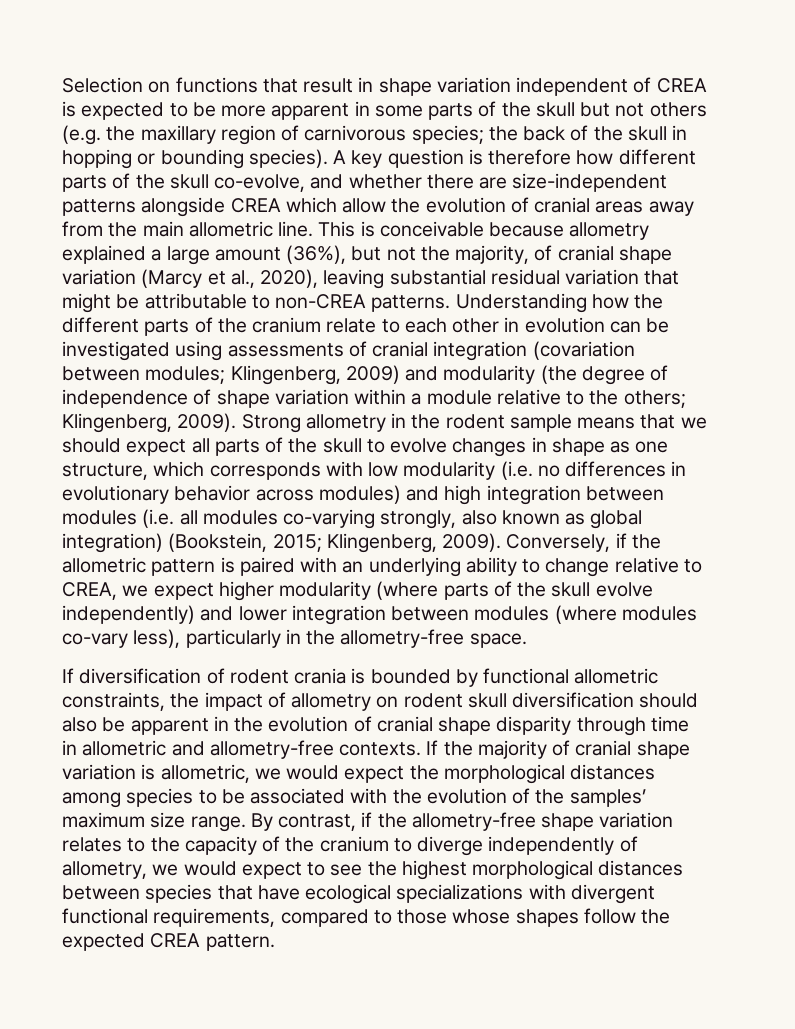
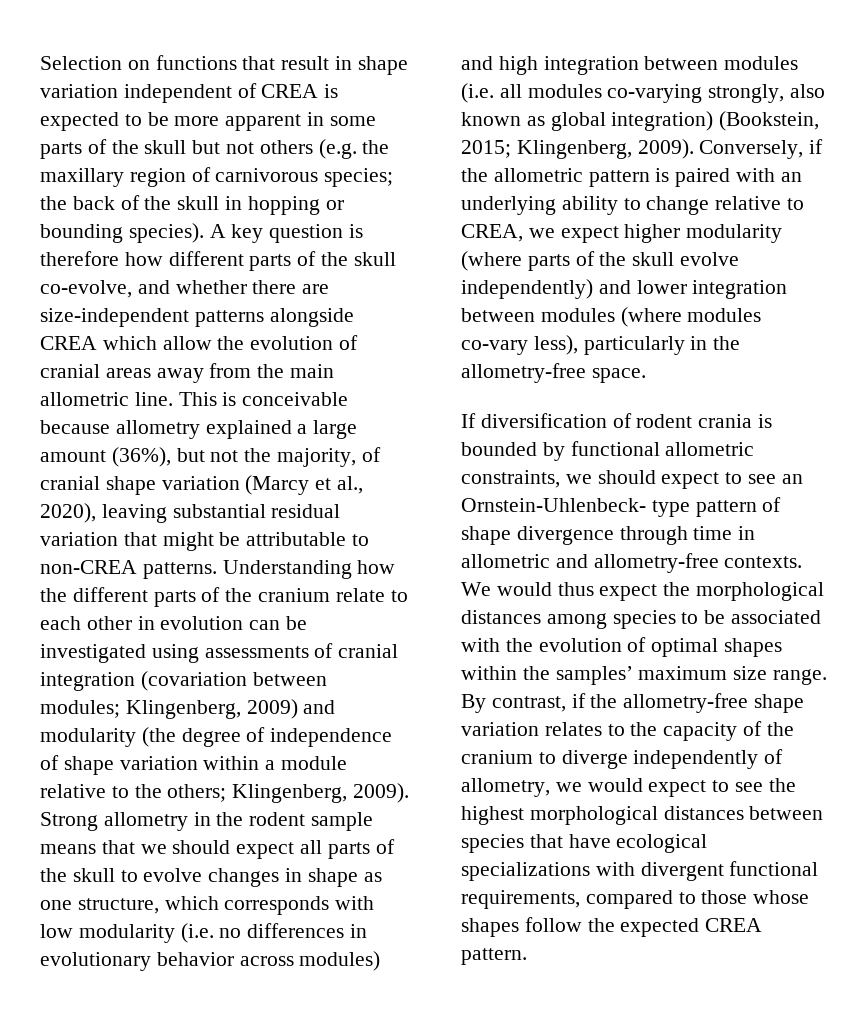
[170,692,699,711] [62,716,572,735] the impact of allometry on rodent skull diversification should also be apparent in the evolution of cranial shape disparity -> [565,470,803,489] [461,497,782,517] [461,526,614,545] we should expect to see an Ornstein-Uhlenbeck- type pattern of shape divergence
[426,740,690,759] [62,764,340,783] If the majority of cranial shape variation is allometric, we would -> [461,582,594,596] We would thus
(531, 796) none -> [651,638,783,657] [461,666,517,680] optimal shapes within

